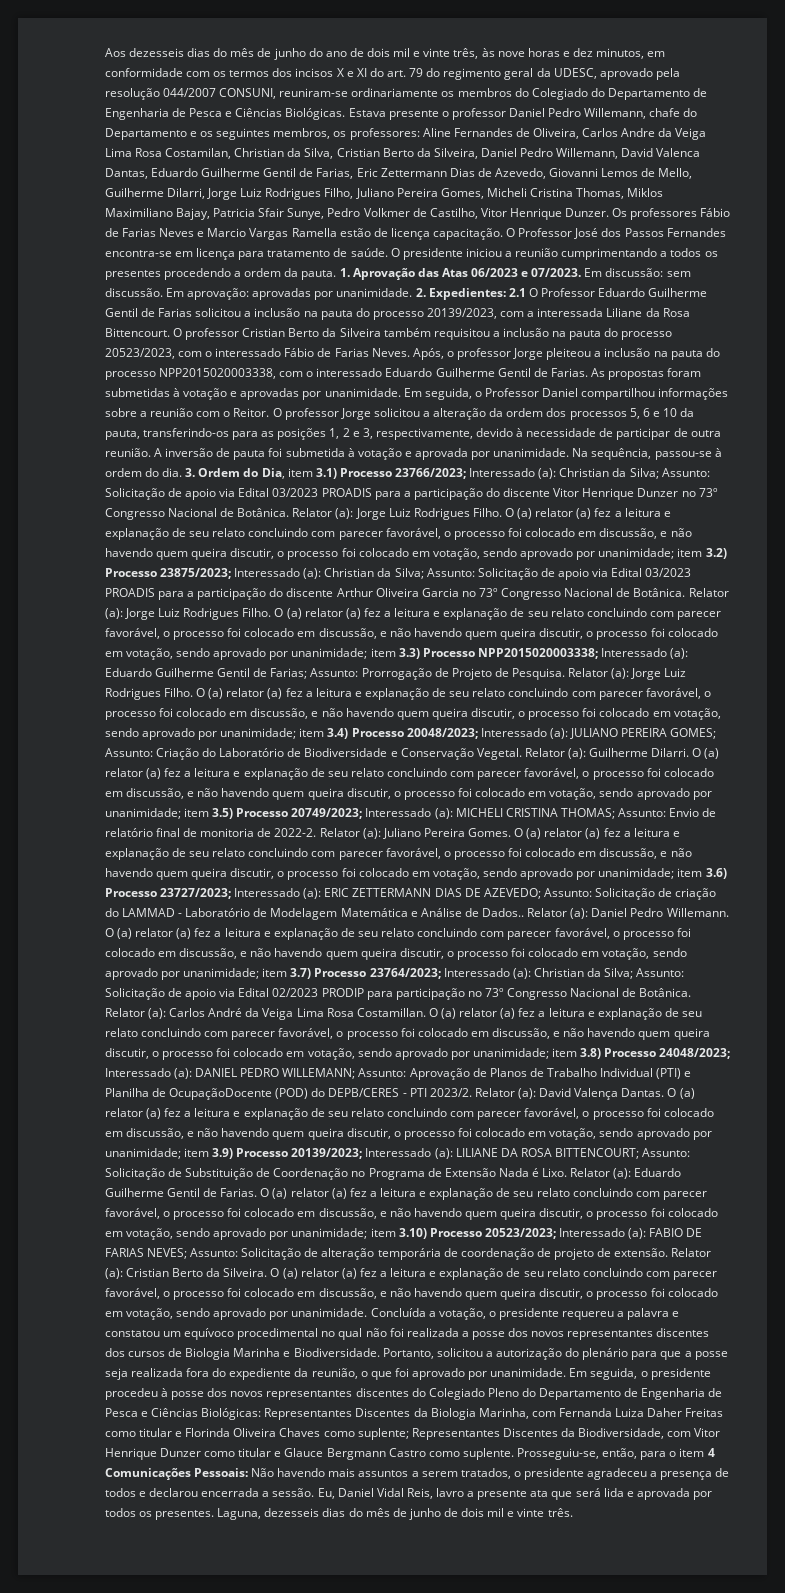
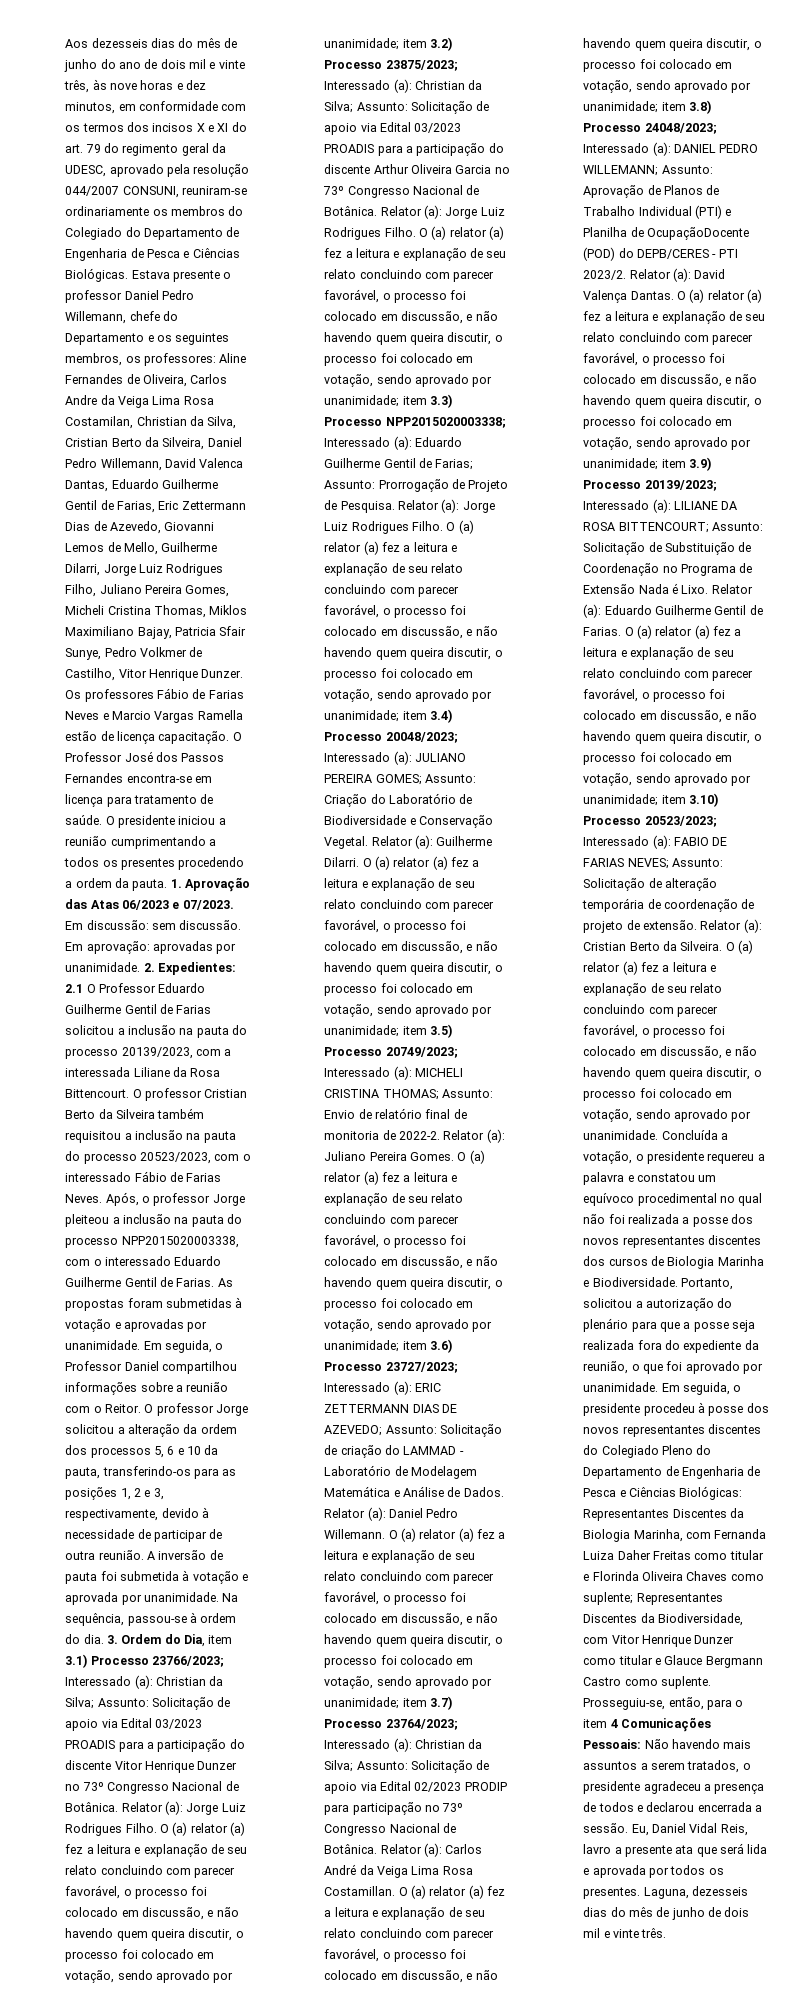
[649,108,681,117] chafe -> [129,311,160,321] chefe
[481,908,524,917] Dados.. -> [463,1487,504,1497] Dados.

